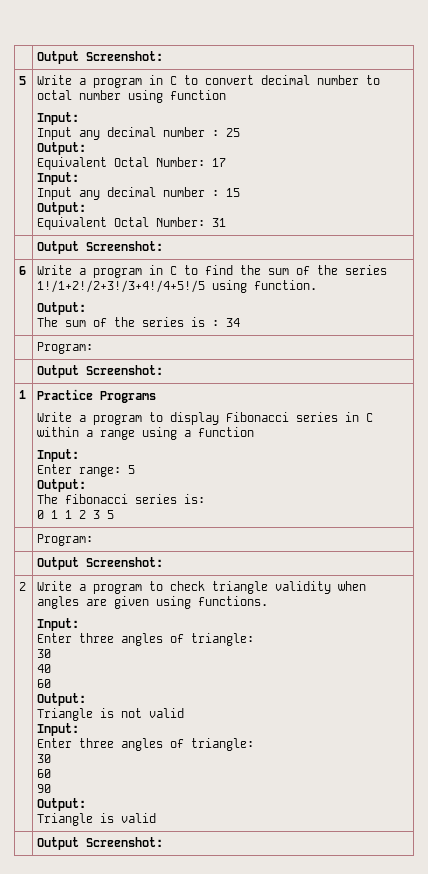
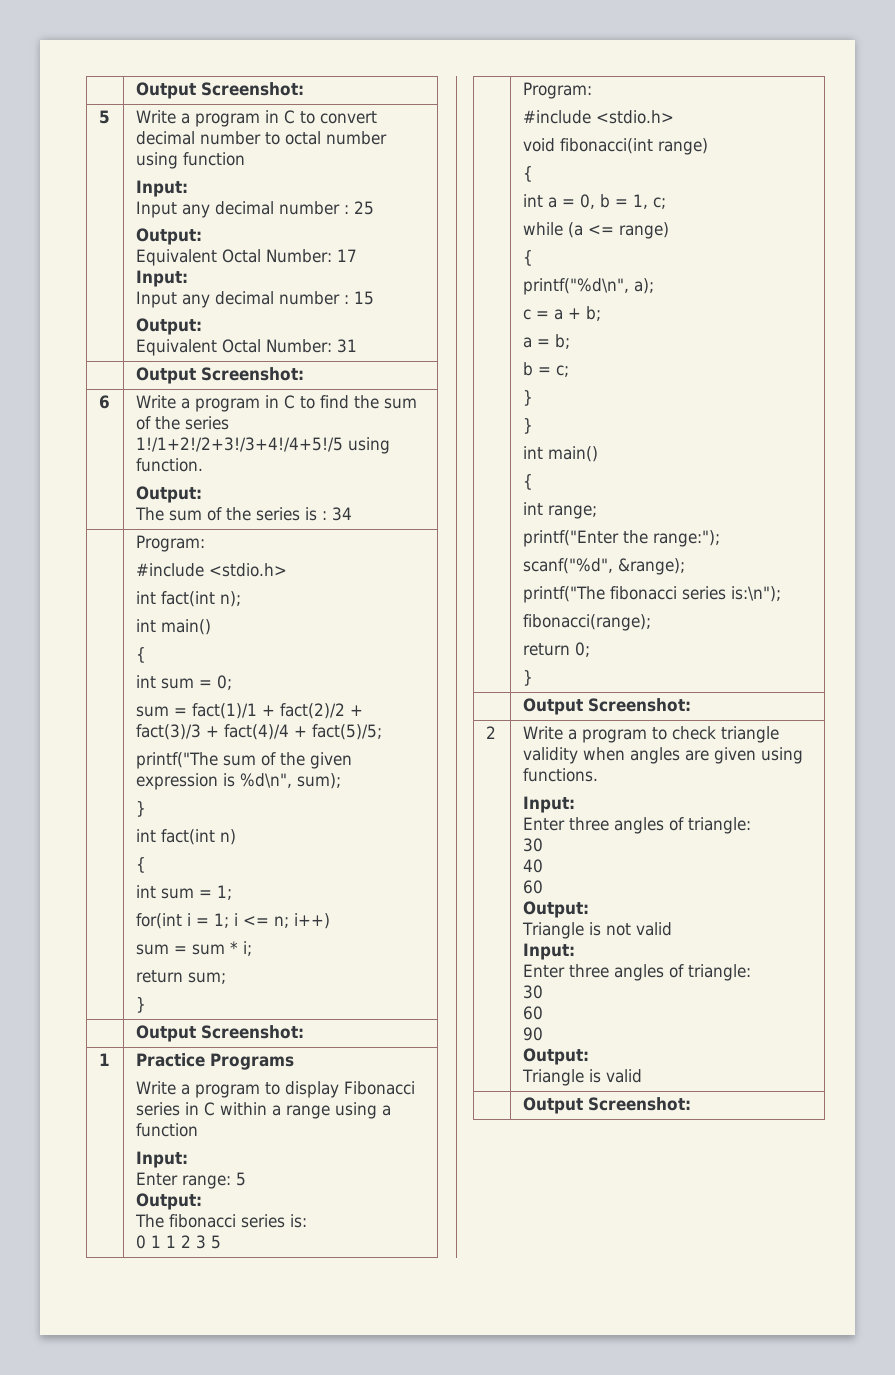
(94, 348) none -> [135,563,287,577] [135,591,241,607] [135,619,211,635] [135,647,146,663] [135,675,232,690] [135,703,363,719] [135,724,382,740] [135,752,352,769] [135,773,341,790] [135,801,146,817] [135,829,236,845] [135,857,146,873] [135,885,232,900] [135,913,330,929] [135,941,252,956] [135,970,226,984] [135,997,146,1013] // #include <stdio.h> // int fact(int n); // int main() // { // int sum = 0; // sum = fact(1)/1 + fact(2)/2 + fact(3)/3 + fact(4)/4 + fact(5)/5; // printf("The sum of the given expression is %d\n", sum); // } // int fact(int n) // { // int sum = 1; // for(int i = 1; i <= n; i++) // sum = sum * i; // return sum; // }
(94, 540) none -> [522,110,674,124] [522,138,708,155] [522,166,533,182] [522,194,666,209] [522,222,669,239] [522,250,533,266] [522,278,654,295] [522,306,601,321] [522,334,570,349] [522,362,569,377] [522,390,533,406] [522,418,533,434] [522,446,598,462] [522,474,533,490] [522,502,597,519] [522,530,720,547] [522,558,685,575] [522,586,781,603] [522,614,651,631] [522,642,590,657] [522,670,533,686] // #include <stdio.h> // void fibonacci(int range) // { // int a = 0, b = 1, c; // while (a <= range) // { // printf("%d\n", a); // c = a + b; // a = b; // b = c; // } // } // int main() // { // int range; // printf("Enter the range:"); // scanf("%d", &range); // printf("The fibonacci series is:\n"); // fibonacci(range); // return 0; // }

